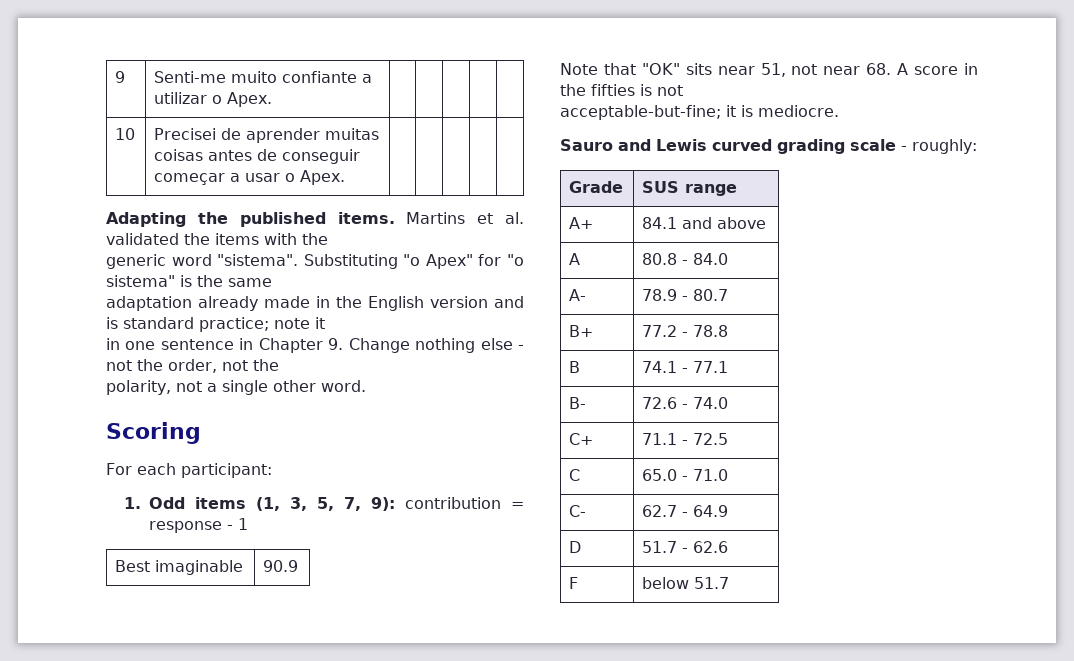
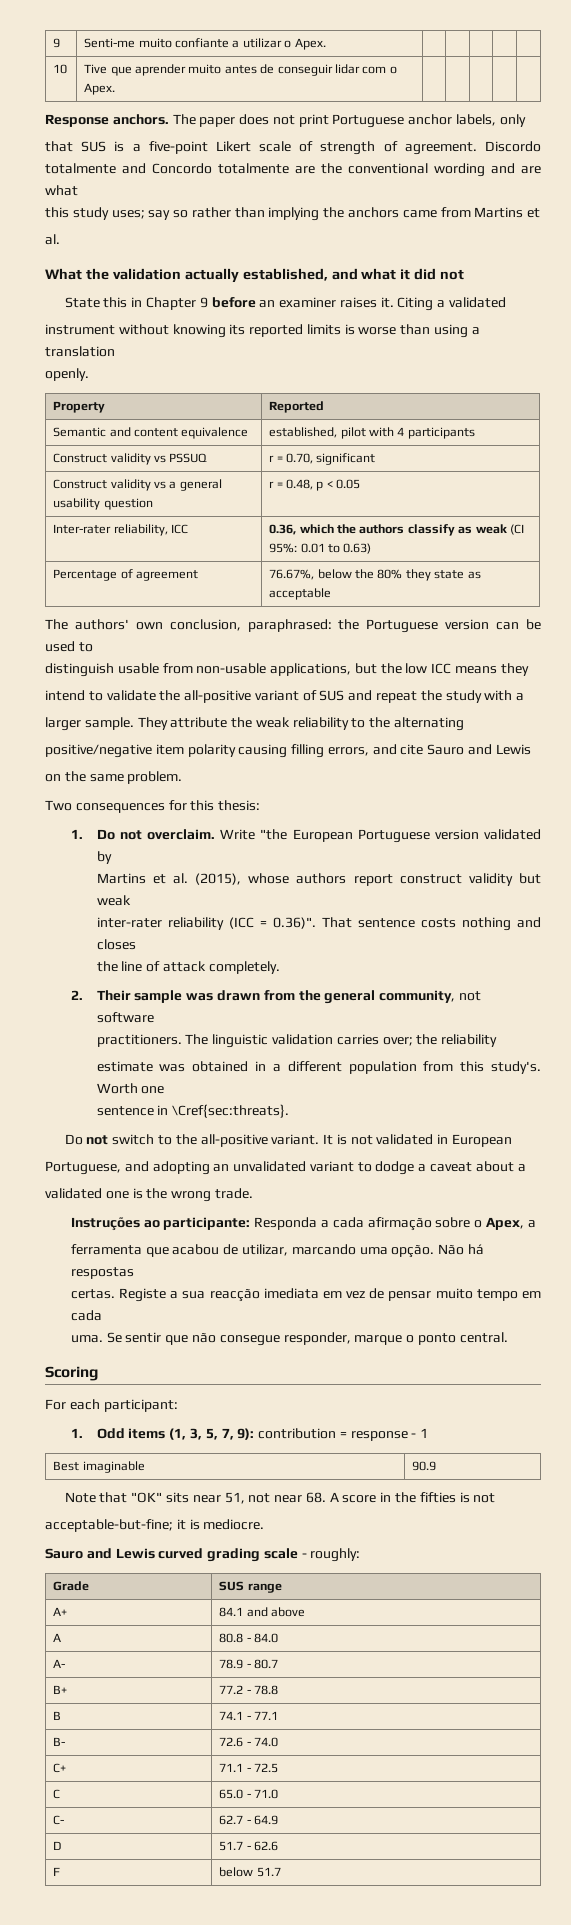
[154,128,380,143] [154,149,361,164] [154,170,346,185] [106,212,524,227] [106,233,328,245] [106,254,524,269] [106,275,272,287] [106,296,524,311] [106,317,325,332] [106,338,525,353] [106,359,279,373] [106,380,366,395] Precisei de aprender muitas coisas antes de conseguir começar a usar o Apex. | | | | | // Adapting the published items. Martins et al. validated the items with the // generic word "sistema". Substituting "o Apex" for "o sistema" is the same // adaptation already made in the English version and is standard practice; note it // in one sentence in Chapter 9. Change nothing else - not the order, not the // polarity, not a single other word. -> [84,64,397,76] [84,83,116,95] [45,114,526,128] [45,141,541,155] [45,163,541,177] [45,185,78,196] [45,207,541,221] [45,234,60,245] [45,268,465,283] [64,297,507,311] [45,324,480,338] [45,346,115,357] [45,368,89,381] [53,401,106,413] [269,401,325,413] [53,427,249,439] [269,427,475,439] [53,453,208,465] [269,453,376,465] [53,479,222,491] [53,498,153,510] [269,479,361,491] [53,524,189,536] [269,524,524,536] [269,543,372,554] [53,569,199,581] [269,569,481,581] [269,588,332,600] [45,619,542,633] [45,641,93,652] [45,663,529,677] [45,690,525,703] [45,717,465,731] [45,744,531,758] [45,771,183,784] [45,800,261,813] [70,829,541,843] [96,851,112,864] [96,873,541,886] [96,895,131,906] [96,917,541,931] [96,939,136,950] [96,961,280,974] [70,990,481,1004] [96,1012,154,1023] [96,1034,498,1048] [96,1061,541,1074] [96,1083,165,1094] [96,1104,290,1118] [64,1134,513,1147] [45,1161,526,1175] [45,1188,253,1202] [70,1217,536,1231] [70,1244,484,1258] [70,1267,134,1279] [70,1288,541,1302] [70,1310,102,1321] [70,1332,508,1346] Tive que aprender muito antes de conseguir lidar com o Apex. | | | | | // Response anchors. The paper does not print Portuguese anchor labels, only // that SUS is a five-point Likert scale of strength of agreement. Discordo totalmente and Concordo totalmente are the conventional wording and are what // this study uses; say so rather than implying the anchors came from Martins et // al. // What the validation actually established, and what it did not // State this in Chapter 9 before an examiner raises it. Citing a validated // instrument without knowing its reported limits is worse than using a translation // openly. // Property | Reported // Semantic and content equivalence | established, pilot with 4 participants // Construct validity vs PSSUQ | r = 0.70, significant // Construct validity vs a general usability question | r = 0.48, p < 0.05 // Inter-rater reliability, ICC | 0.36, which the authors classify as weak (CI 95%: 0.01 to 0.63) // Percentage of agreement | 76.67%, below the 80% they state as acceptable // The authors' own conclusion, paraphrased: the Portuguese version can be used to // distinguish usable from non-usable applications, but the low ICC means they // intend to validate the all-positive variant of SUS and repeat the study with a // larger sample. They attribute the weak reliability to the alternating // positive/negative item polarity causing filling errors, and cite Sauro and Lewis // on the same problem. // Two consequences for this thesis: // 1. Do not overclaim. Write "the European Portuguese version validated by // Martins et al. (2015), whose authors report construct validity but weak // inter-rater reliability (ICC = 0.36)". That sentence costs nothing and closes // the line of attack completely. // 2. Their sample was drawn from the general community, not software // practitioners. The linguistic validation carries over; the reliability // estimate was obtained in a different population from this study's. Worth one // sentence in \Cref{sec:threats}. // Do not switch to the all-positive variant. It is not validated in European // Portuguese, and adopting an unvalidated variant to dodge a caveat about a // validated one is the wrong trade. // Instruções ao participante: Responda a cada afirmação sobre o Apex, a // ferramenta que acabou de utilizar, marcando uma opção. Não há respostas // certas. Registe a sua reacção imediata em vez de pensar muito tempo em cada // uma. Se sentir que não consegue responder, marque o ponto central.

